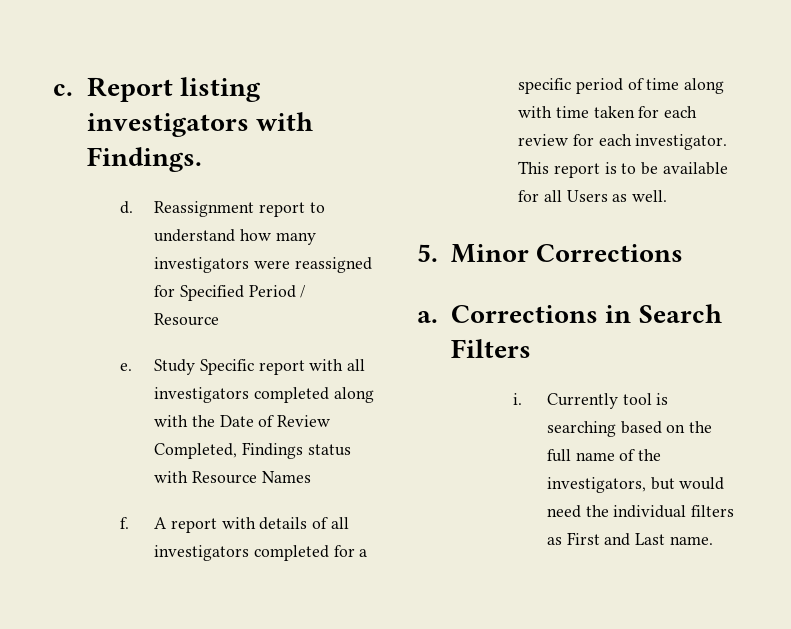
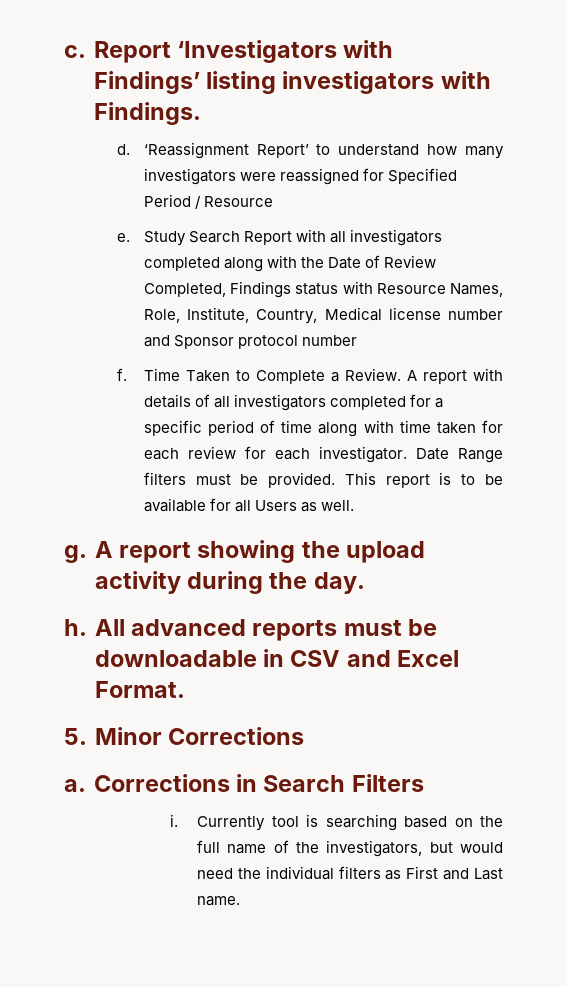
(173, 89) none -> [176,40,394,63] [93,71,200,94] ‘Investigators with Findings’
[154,201,305,217] Reassignment report -> [143,142,309,159] ‘Reassignment Report’
[199,359,305,375] Specific report -> [188,231,292,245] Search Report
[261,471,311,483] [120,517,130,529] Names // f. -> [450,283,504,297] [143,307,503,324] [143,335,357,349] [117,368,401,384] Names, Role, Institute, Country, Medical license number and Sponsor protocol number // f. Time Taken to Complete a Review.
(728, 142) none -> [415,448,503,463] [143,472,336,488] Date Range filters must be provided.
(668, 196) none -> [64,540,425,563] [94,571,365,594] [64,619,437,641] [94,649,459,667] [94,681,185,698] // g. A report showing the upload activity during the day. // h. All advanced reports must be downloadable in CSV and Excel Format.

